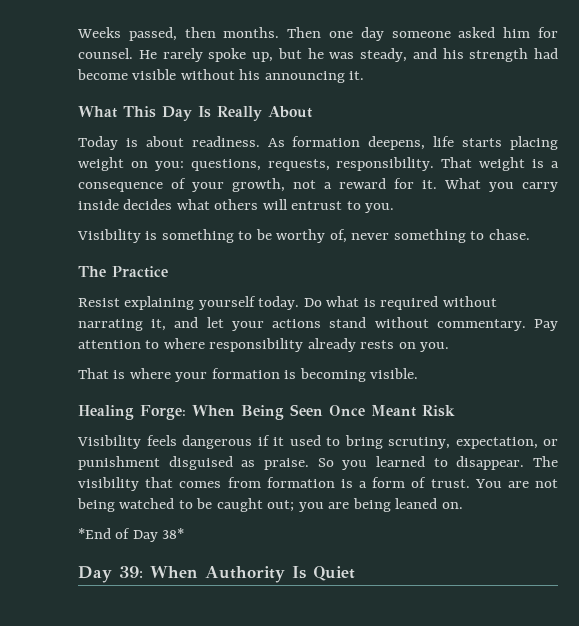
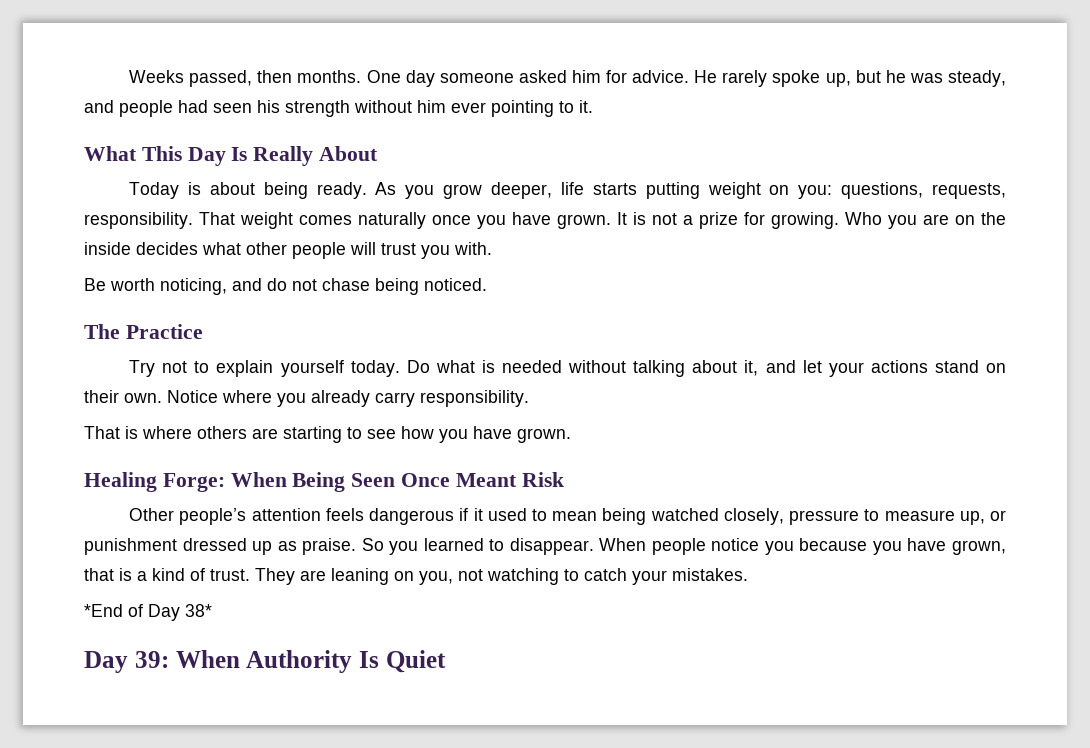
[287,27,354,38] Then one -> [366,70,401,83] One
[78,48,133,59] counsel. -> [632,70,690,83] advice.
[442,48,558,62] [77,69,345,83] his strength had become visible without his announcing -> [119,100,574,117] people had seen his strength without him ever pointing to
[191,136,426,150] readiness. As formation deepens, -> [263,182,553,199] being ready. As you grow deeper,
[510,136,559,150] placing -> [645,182,700,199] putting
[532,159,560,168] [78,178,558,192] [78,199,395,213] [77,229,530,243] [78,266,168,278] [78,296,195,310] is a consequence of your growth, not a reward for it. What you carry inside decides what others will entrust to you. // Visibility is something to be worthy of, never something to chase. // The Practice // Resist explaining -> [299,212,1006,229] [84,242,492,259] [84,278,487,295] [84,324,203,339] [129,360,274,377] comes naturally once you have grown. It is not a prize for growing. Who you are on the inside decides what other people will trust you with. // Be worth noticing, and do not chase being noticed. // The Practice // Try not to explain
[380,296,497,310] [78,319,143,331] required without narrating -> [502,360,738,377] needed without talking about
[374,317,558,331] [78,338,450,352] [78,368,419,382] without commentary. Pay attention to where responsibility already rests on you. // That is where your formation is becoming visible. -> [986,363,1007,373] [84,390,529,407] [84,426,571,443] on their own. Notice where you already carry responsibility. // That is where others are starting to see how you have grown.
[77,435,141,449] Visibility -> [129,508,321,525] Other people’s attention
[344,435,558,449] [78,456,233,470] bring scrutiny, expectation, or punishment disguised -> [552,508,1007,525] [84,538,273,555] mean being watched closely, pressure to measure up, or punishment dressed up
[533,456,558,467] [78,477,406,491] The visibility that comes from formation is a form -> [599,538,1006,555] [84,568,185,581] When people notice you because you have grown, that is a kind
[474,479,559,488] [77,498,463,512] You are not being watched to be caught out; you are being leaned on. -> [255,568,748,585] They are leaning on you, not watching to catch your mistakes.

